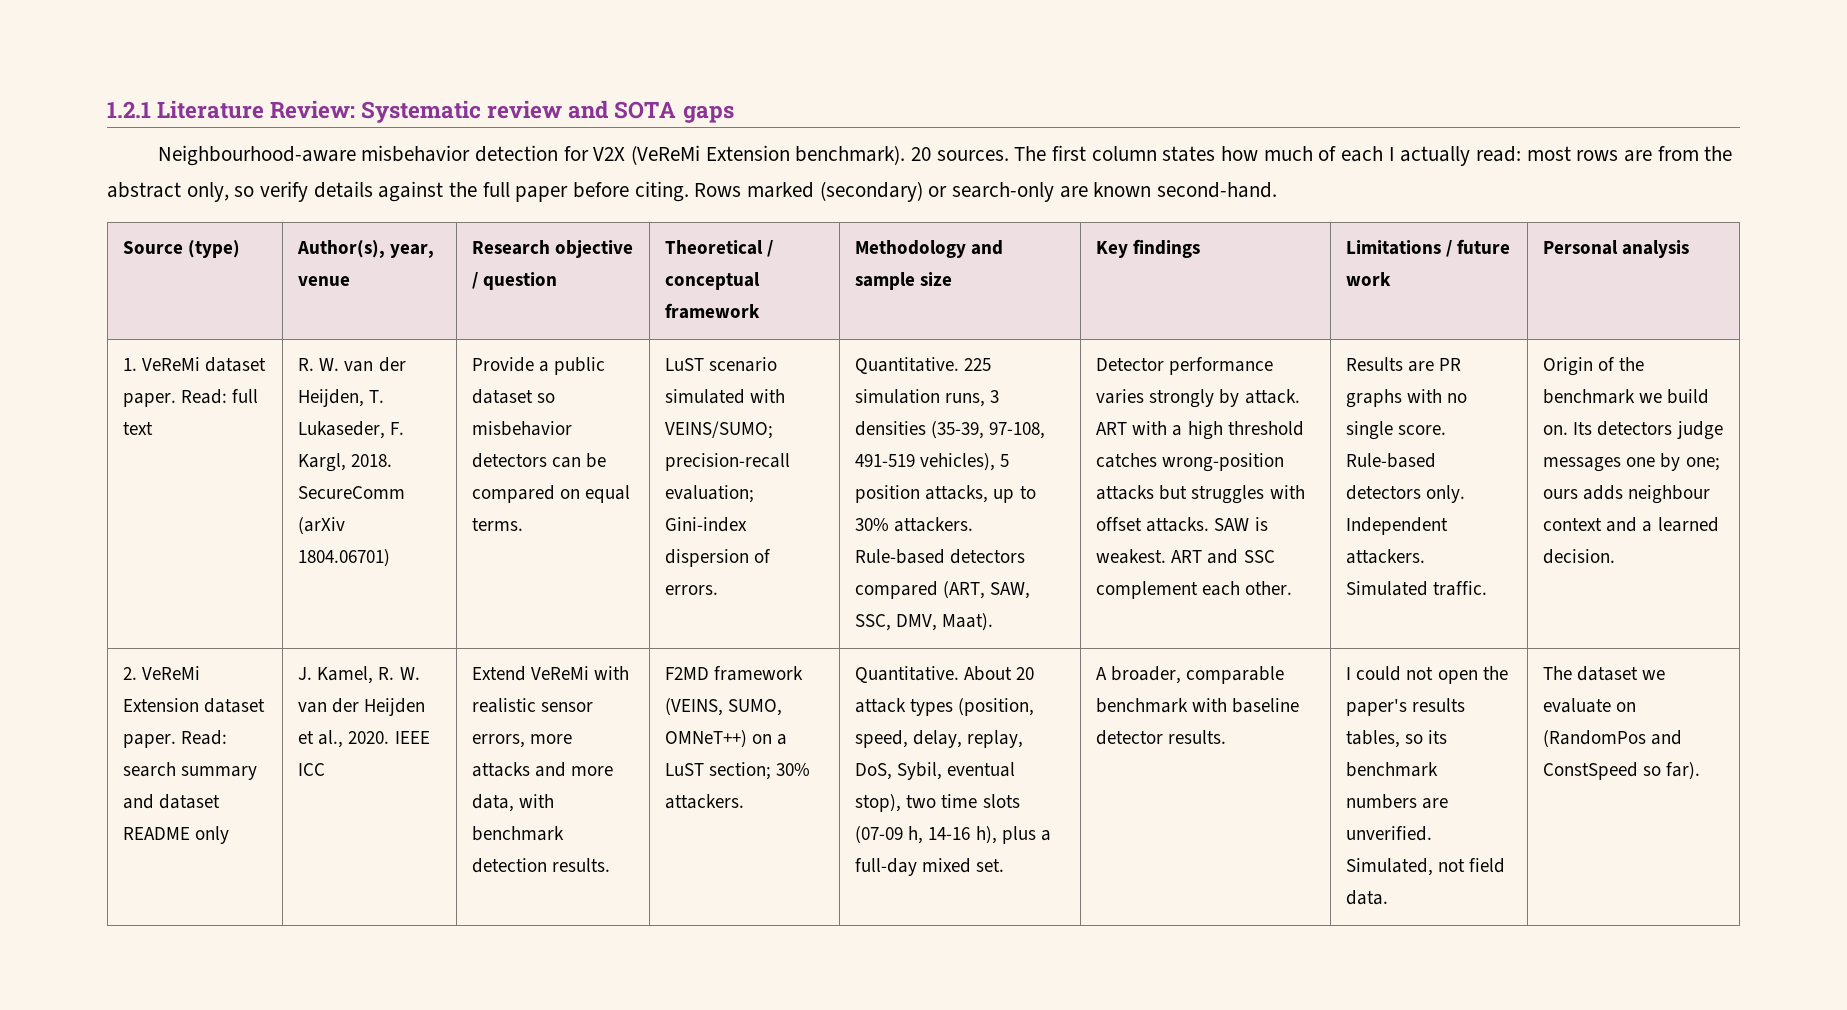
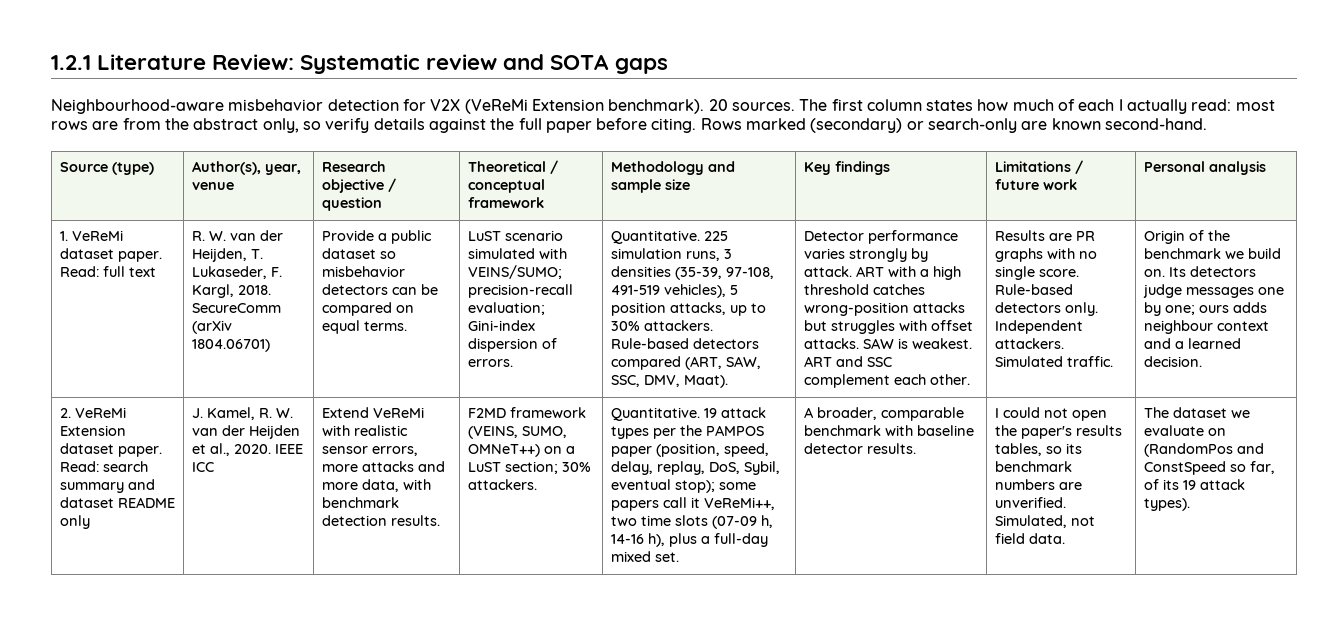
[964,666,1035,681] [855,698,954,716] About 20 attack types -> [703,407,766,418] [610,425,764,439] [610,446,652,457] 19 attack types per the PAMPOS paper
[855,794,902,812] stop), -> [674,480,756,493] [610,497,775,511] stop); some papers call it VeReMi++,
[1666,762,1701,780] far). -> [1249,461,1275,474] [1143,479,1245,490] [1143,498,1190,511] far, of its 19 attack types).

